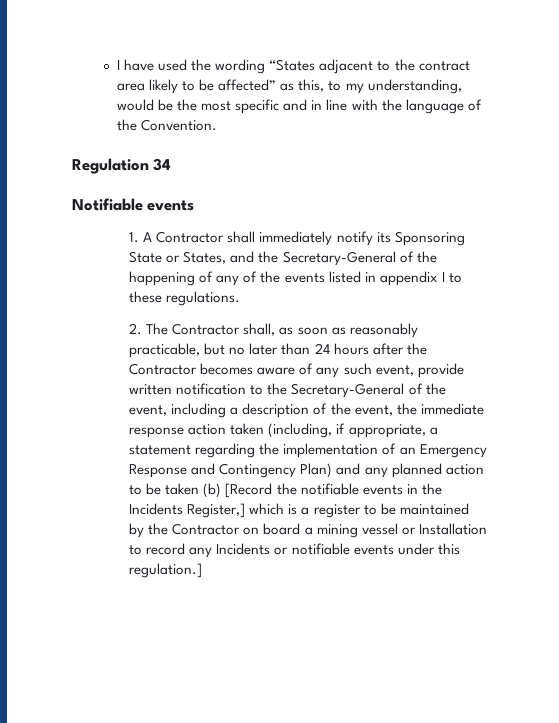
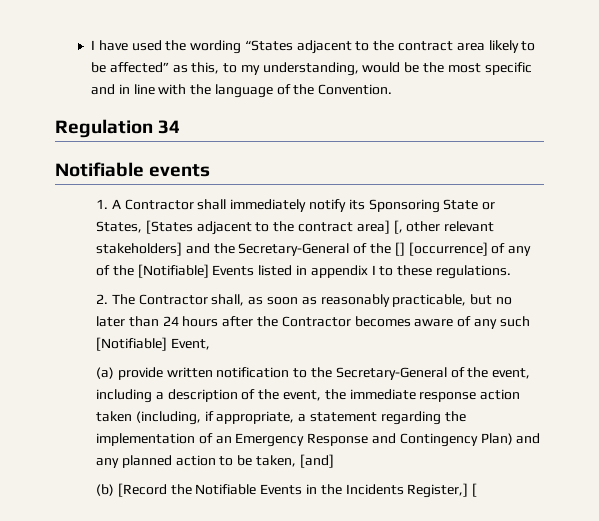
(227, 257) none -> [145,220,495,235] [96,242,183,256] [States adjacent to the contract area] [, other relevant stakeholders]
[129,271,196,286] happening -> [394,242,488,256] [] [occurrence]
[284,273,325,283] events -> [137,264,255,278] [Notifiable] Events
[375,365,414,376] event, -> [96,337,210,351] [96,367,115,379] [Notifiable] Event, // (a)
[165,483,200,495] taken -> [255,454,334,468] taken, [and] //
[300,483,403,495] notifiable events -> [195,484,303,495] Notifiable Events
[249,503,469,518] [129,523,487,538] [129,543,460,558] [129,563,203,578] which is a register to be maintained by the Contractor on board a mining vessel or Installation to record any Incidents or notifiable events under this regulation.] -> [472,483,478,497] [

